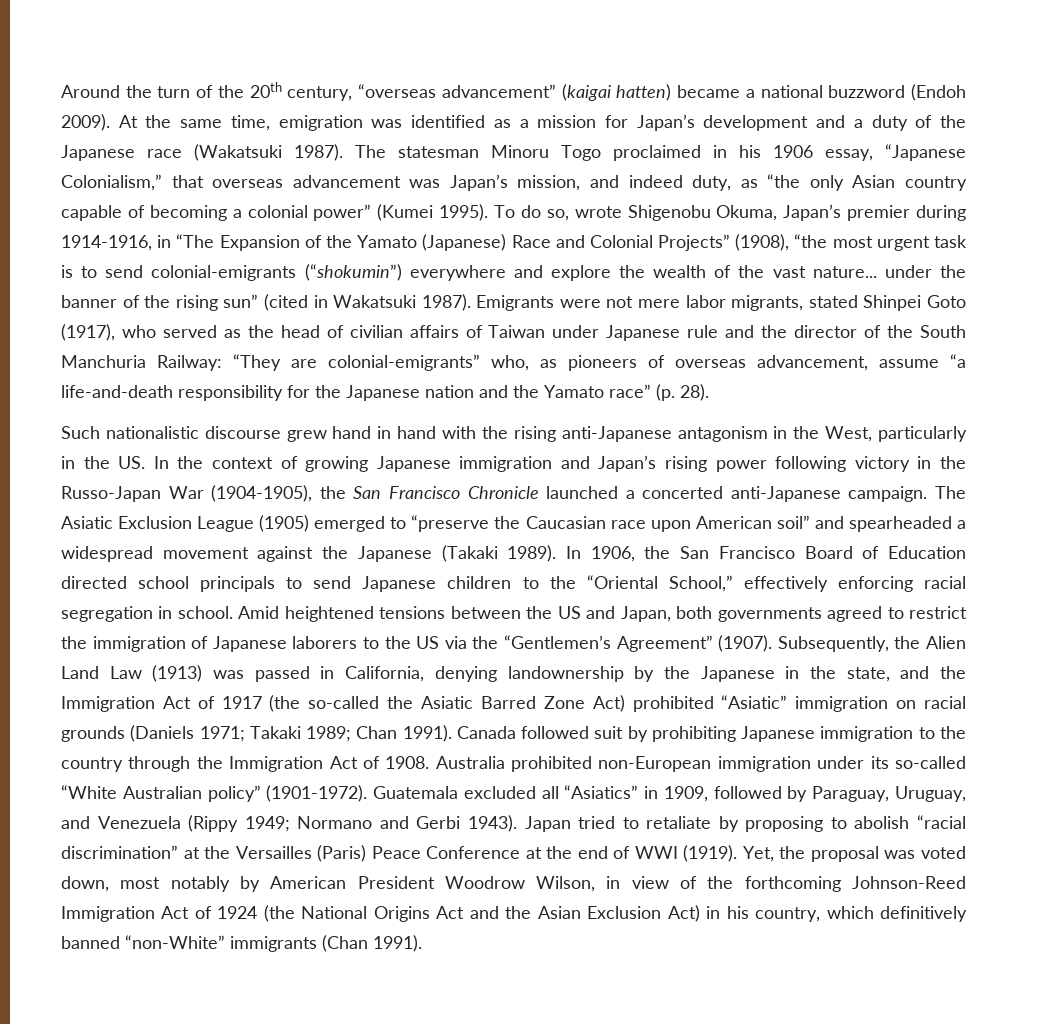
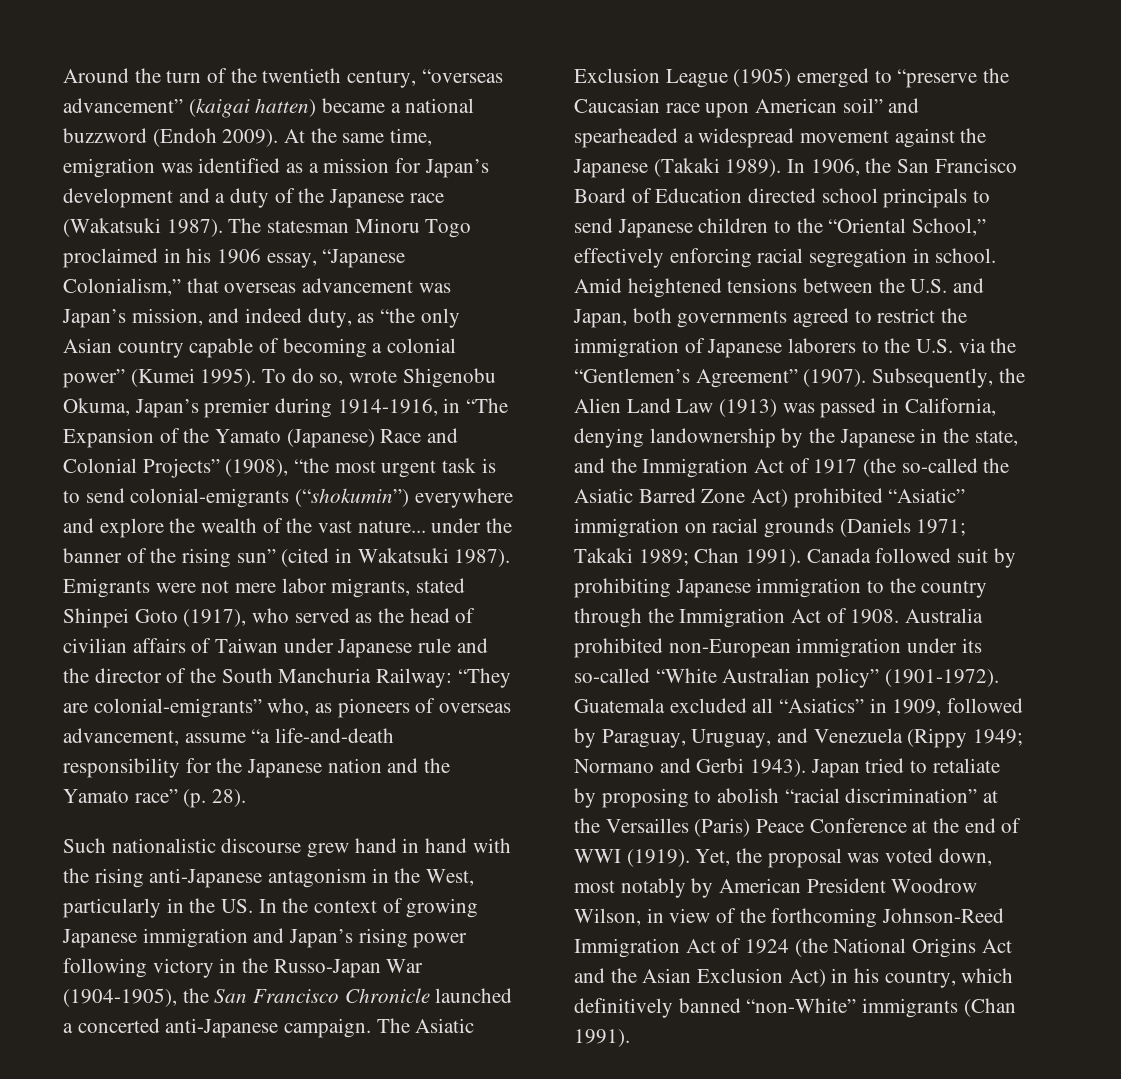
[249,82,282,98] 20th -> [262,68,342,83] twentieth
[557,606,581,619] US -> [910,279,948,293] U.S.
[416,636,440,649] US -> [916,339,954,353] U.S.

